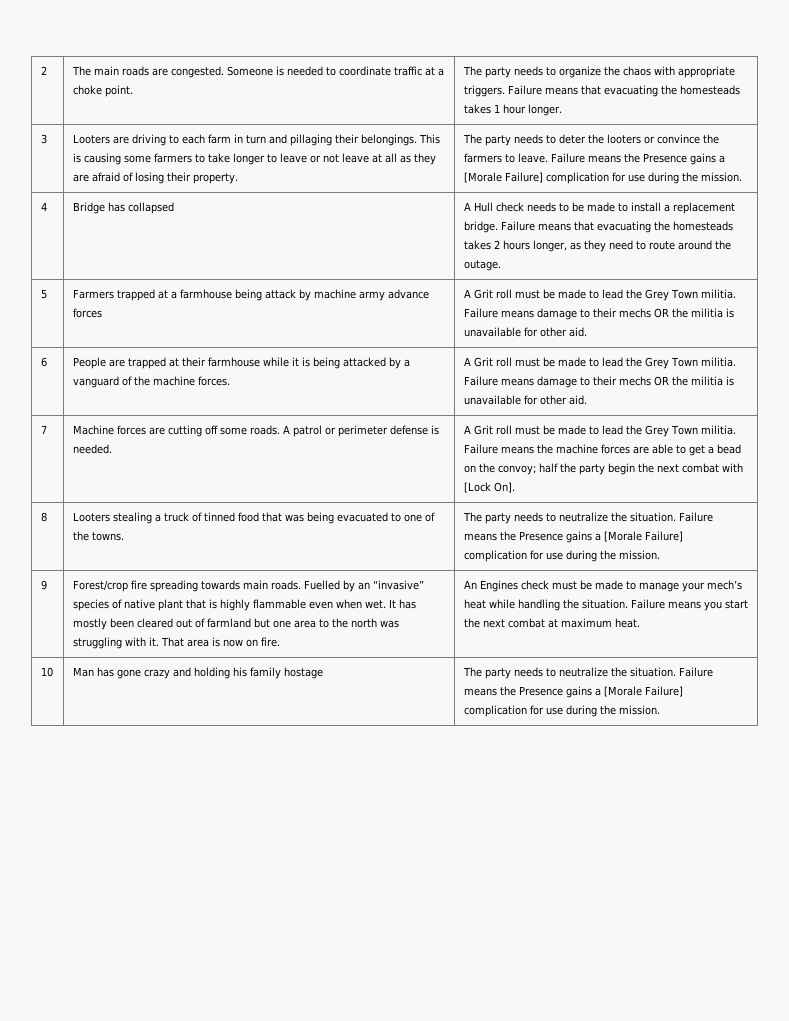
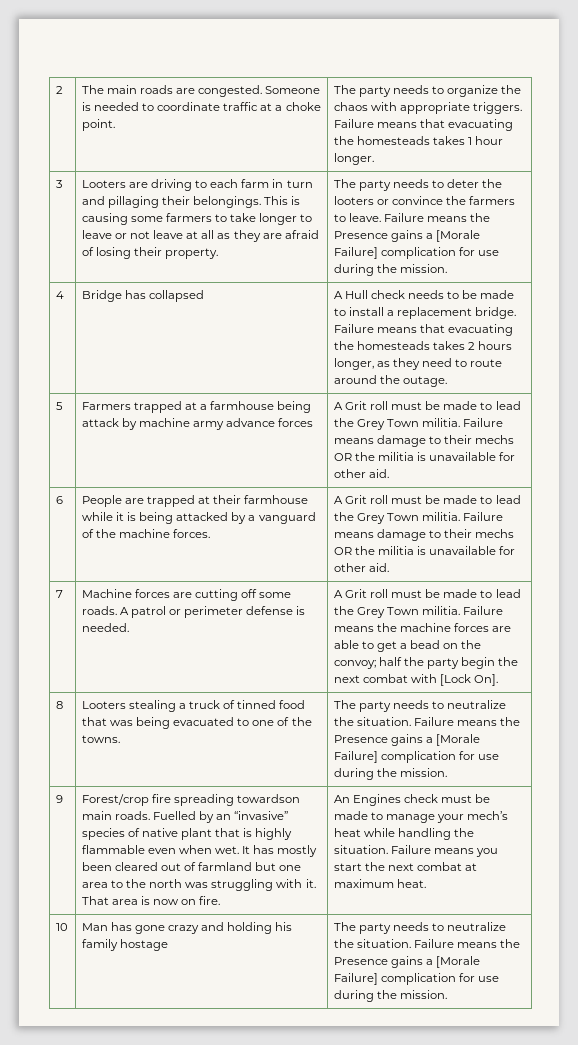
[200,580,240,590] towards -> [237,794,301,803] towardson

